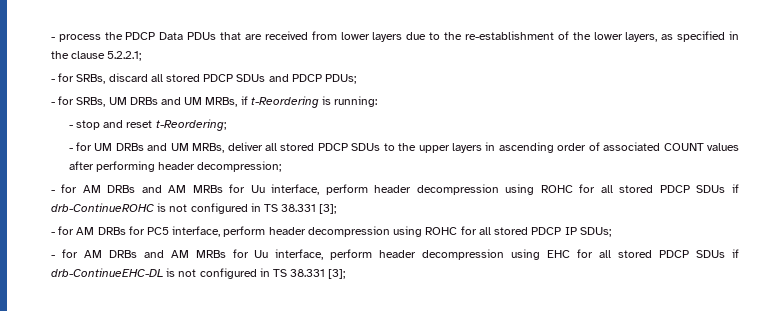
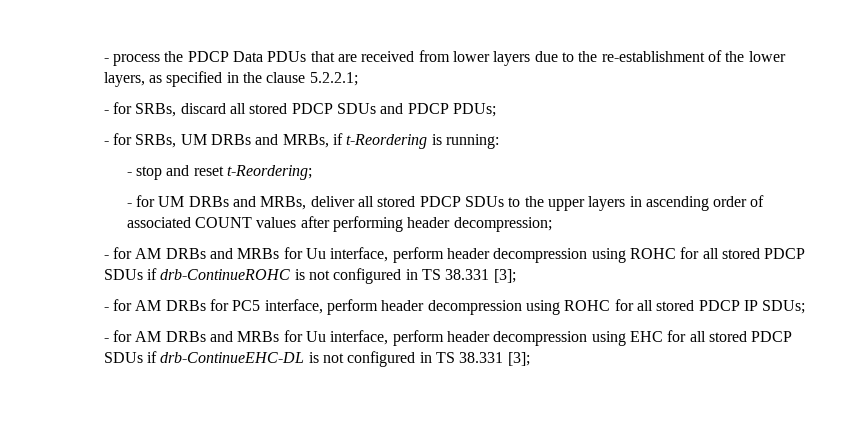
[184,97,203,105] UM -> (279, 139) none
[170,143,189,151] UM -> (256, 201) none
[168,185,187,193] AM -> (234, 253) none
[170,250,189,258] AM -> (234, 336) none

